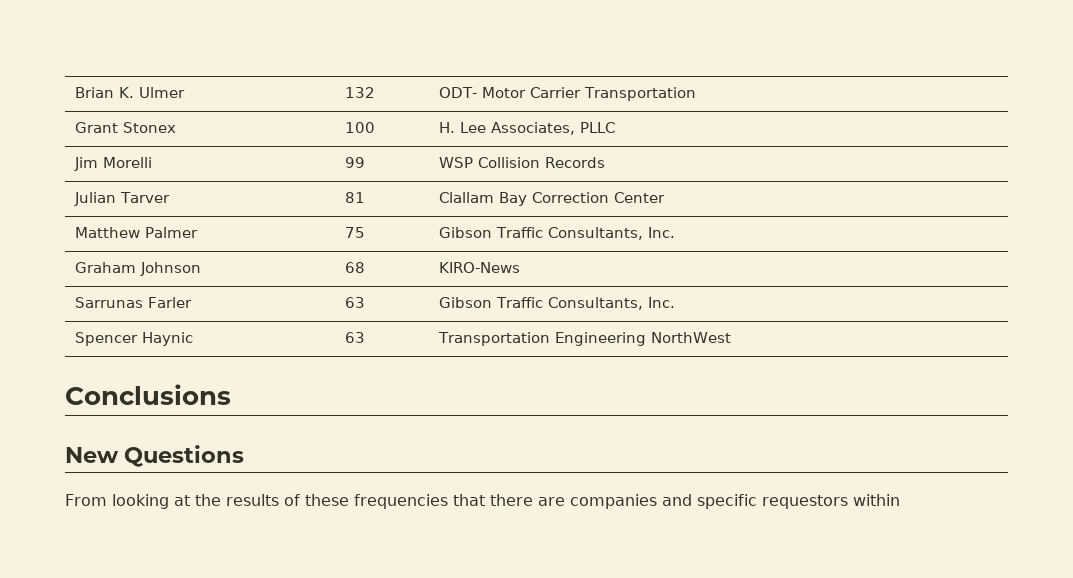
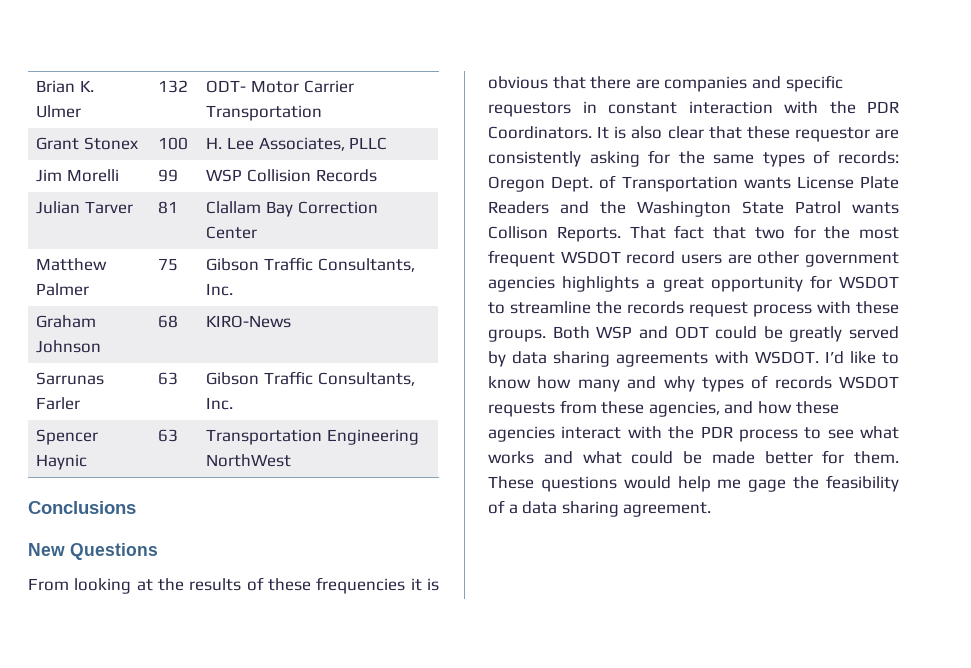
(448, 501) none -> [410,578,439,591] [488,76,548,89] it is obvious
[852,494,900,506] within -> [582,101,899,114] [488,126,899,142] [488,150,899,167] [488,175,899,192] [488,201,899,217] [488,225,899,242] [488,250,899,267] [488,275,899,292] [488,301,899,317] [488,326,899,342] [488,351,899,367] [488,375,899,392] [488,400,839,417] [488,426,899,442] [488,450,899,464] [488,475,899,492] [488,500,712,517] in constant interaction with the PDR Coordinators. It is also clear that these requestor are consistently asking for the same types of records: Oregon Dept. of Transportation wants License Plate Readers and the Washington State Patrol wants Collison Reports. That fact that two for the most frequent WSDOT record users are other government agencies highlights a great opportunity for WSDOT to streamline the records request process with these groups. Both WSP and ODT could be greatly served by data sharing agreements with WSDOT. I’d like to know how many and why types of records WSDOT requests from these agencies, and how these agencies interact with the PDR process to see what works and what could be made better for them. These questions would help me gage the feasibility of a data sharing agreement.

